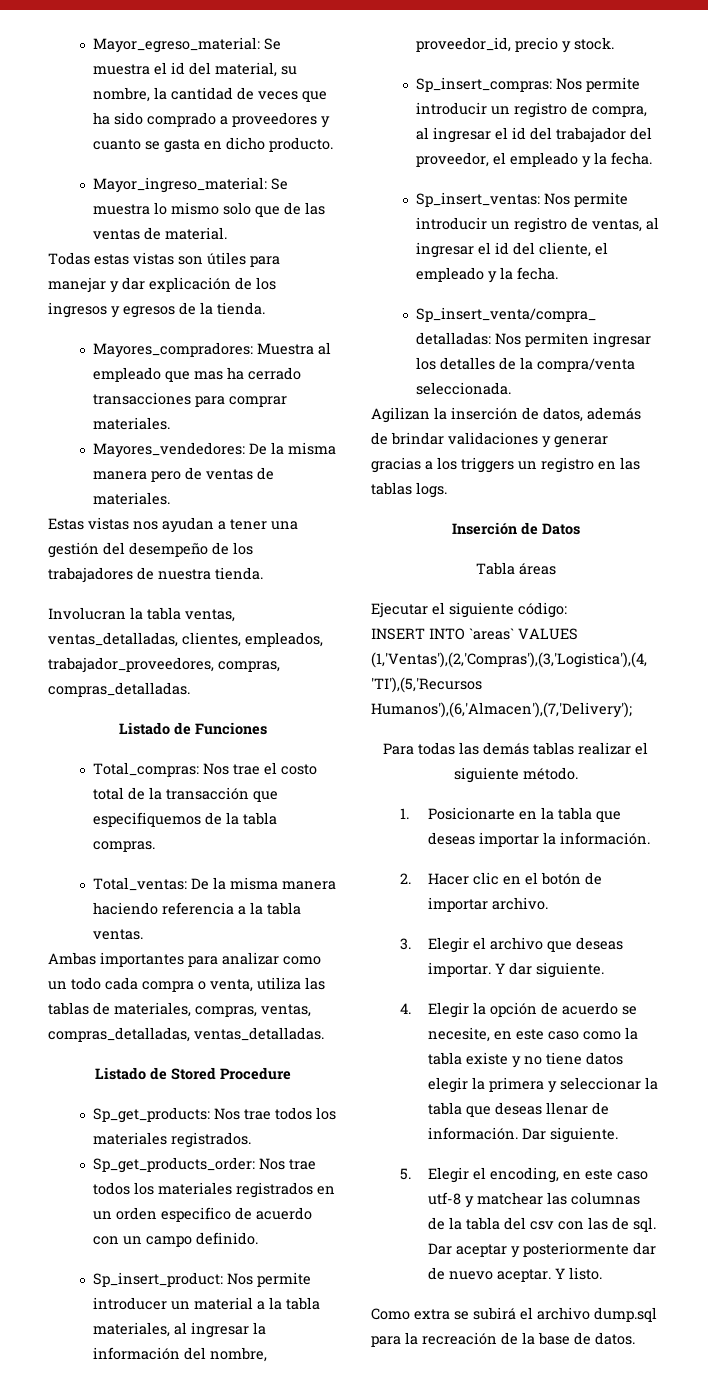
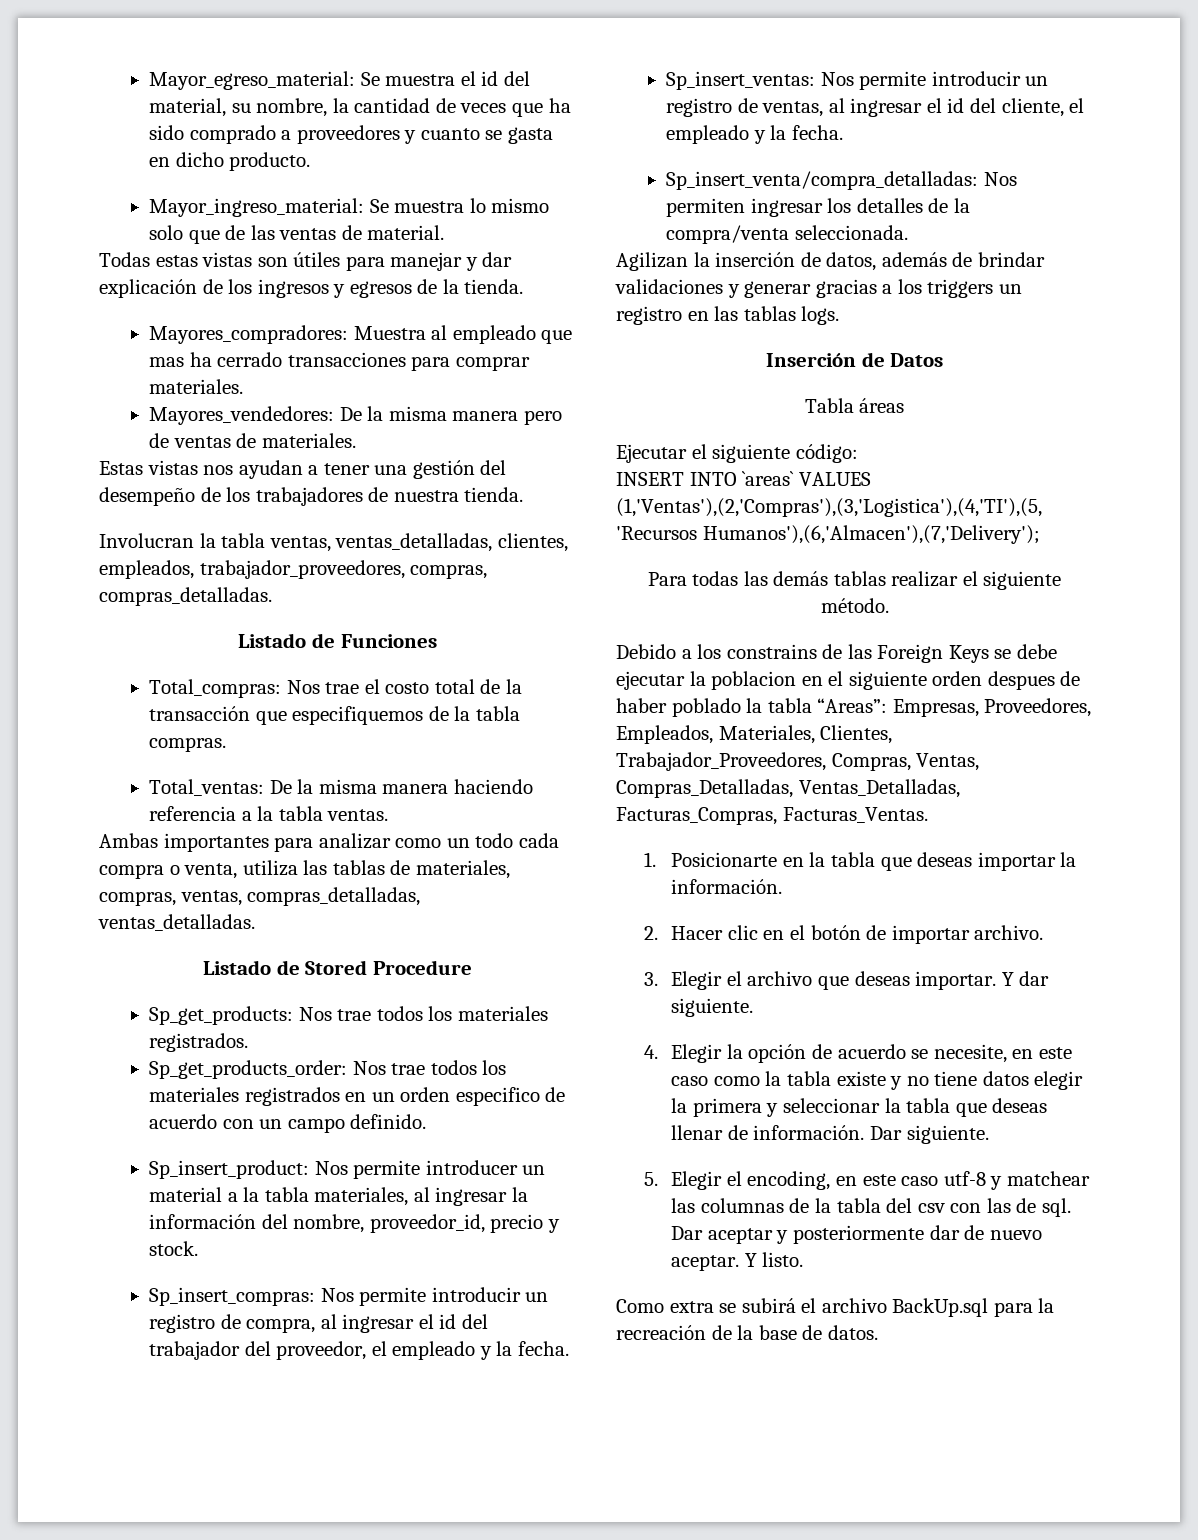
(578, 773) none -> [616,644,1057,663] [616,671,1081,690] [616,698,1092,717] [616,725,893,744] [616,752,980,771] [616,779,960,798] [616,807,928,825] // Debido a los constrains de las Foreign Keys se debe ejecutar la poblacion en el siguiente orden despues de haber poblado la tabla “Areas”: Empresas, Proveedores, Empleados, Materiales, Clientes, Trabajador_Proveedores, Compras, Ventas, Compras_Detalladas, Ventas_Detalladas, Facturas_Compras, Facturas_Ventas.
[594,1307,657,1322] dump.sql -> [892,1298,989,1317] BackUp.sql

